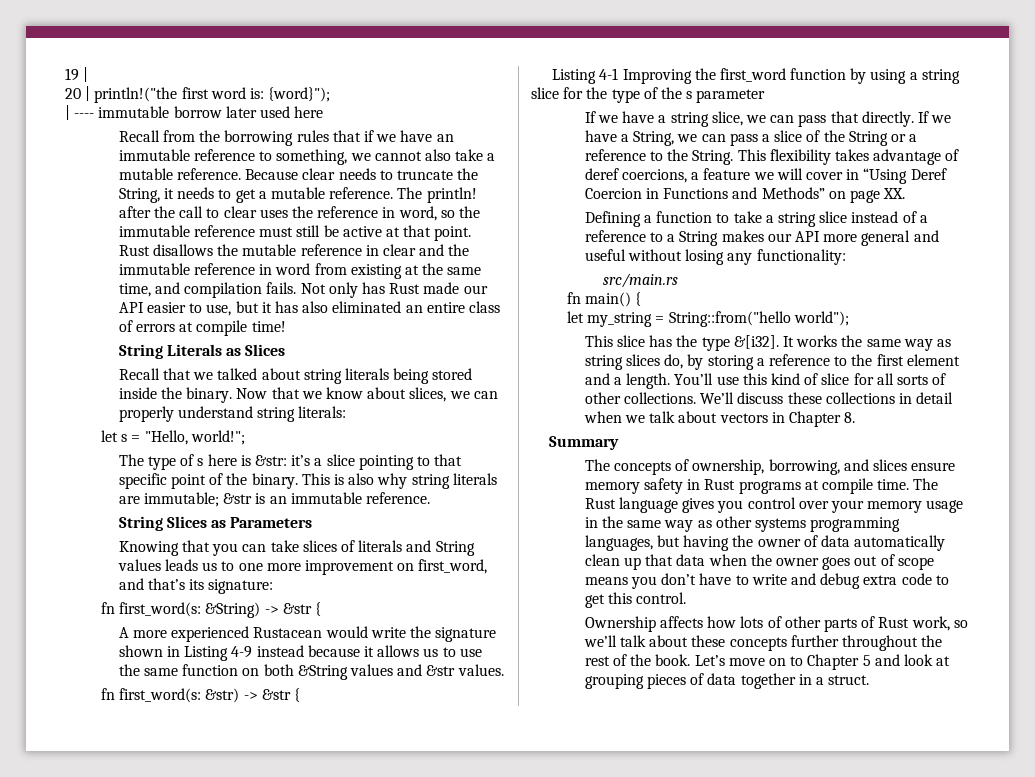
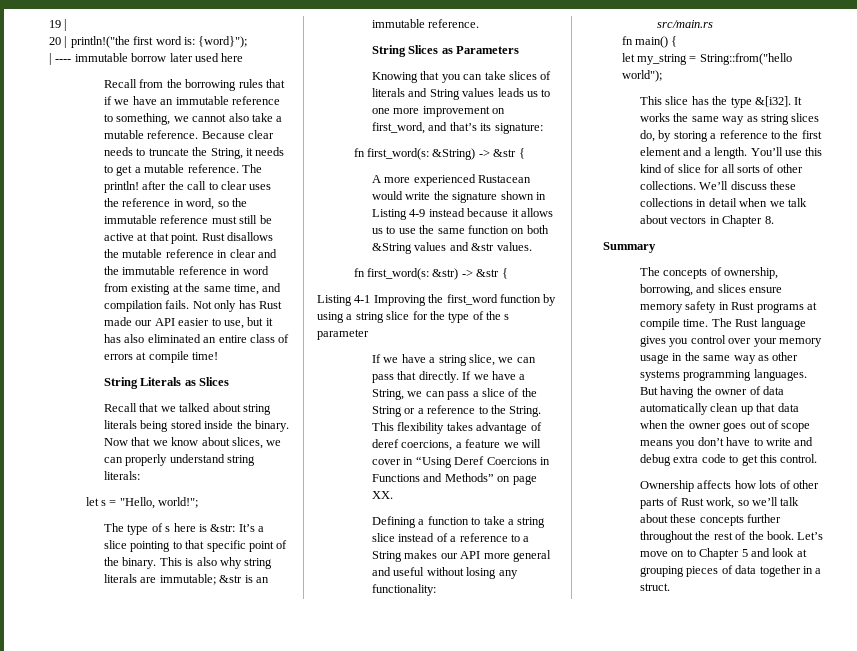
[291,455,311,466] it’s -> [238,524,255,532] It’s
[584,188,642,199] Coercion -> [486,457,537,465] Coercions
[584,535,681,551] languages, but -> [753,369,807,381] [640,387,659,395] languages. But

